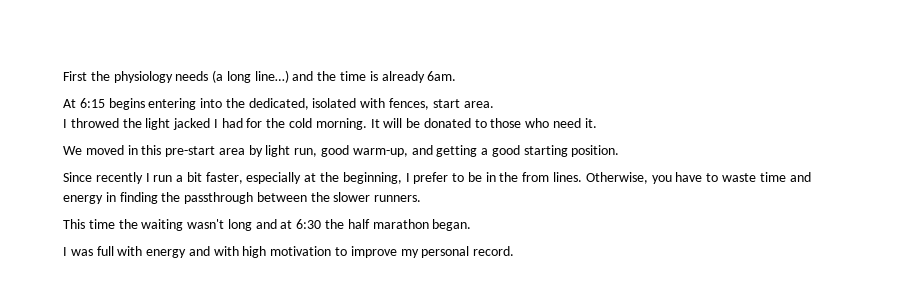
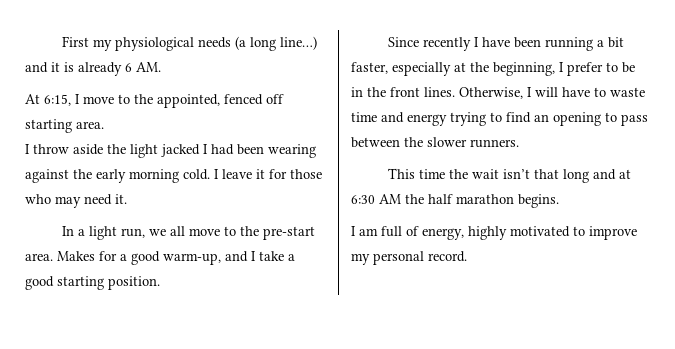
[90,71,173,83] the physiology -> [92,37,194,51] my physiological
[317,71,457,83] [63,98,460,110] the time is already 6am. // At 6:15 begins entering into the dedicated, isolated with fences, start -> [51,62,161,76] [25,94,284,108] [25,119,72,133] it is already 6 AM. // At 6:15, I move to the appointed, fenced off starting
[70,118,119,128] throwed -> [33,144,103,155] throw aside
[246,118,487,130] for the cold morning. It will be donated to -> [237,144,316,158] [25,169,287,183] been wearing against the early morning cold. I leave it for
(550, 123) none -> [55,196,81,208] may
[63,145,318,157] We moved in this pre-start area by light run, -> [61,226,315,240] [25,251,127,261] In a light run, we all move to the pre-start area. Makes for a
[436,145,478,157] getting -> [251,251,284,261] I take
[153,175,173,182] run -> [481,37,593,51] have been running
[522,172,550,182] from -> [390,87,420,97] front
[651,175,672,184] you -> [527,87,558,97] I will
[105,192,254,204] in finding the passthrough -> [450,112,648,126] trying to find an opening to pass
[141,219,225,231] waiting wasn't -> [471,169,559,179] wait isn’t that
(322, 224) none -> [379,194,401,204] AM
[432,219,472,231] [63,246,332,258] began. // I was full with energy and with high motivation -> [518,194,559,208] [351,226,570,240] begins. // I am full of energy, highly motivated

